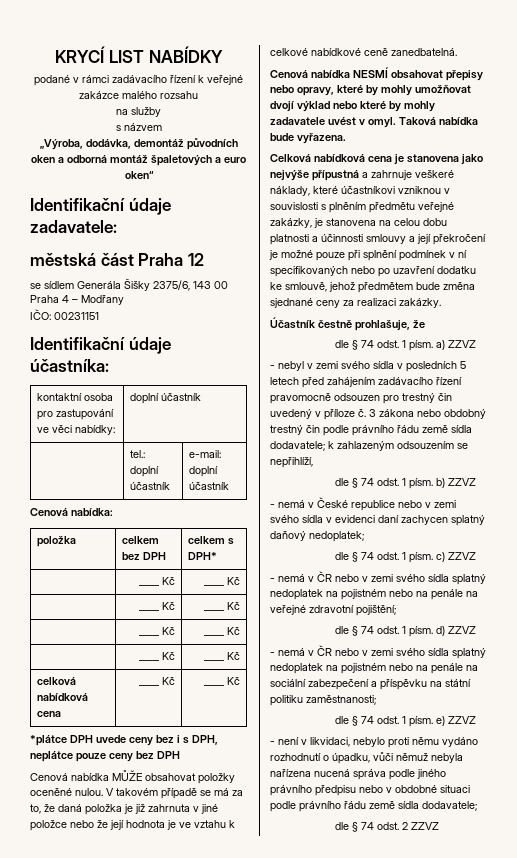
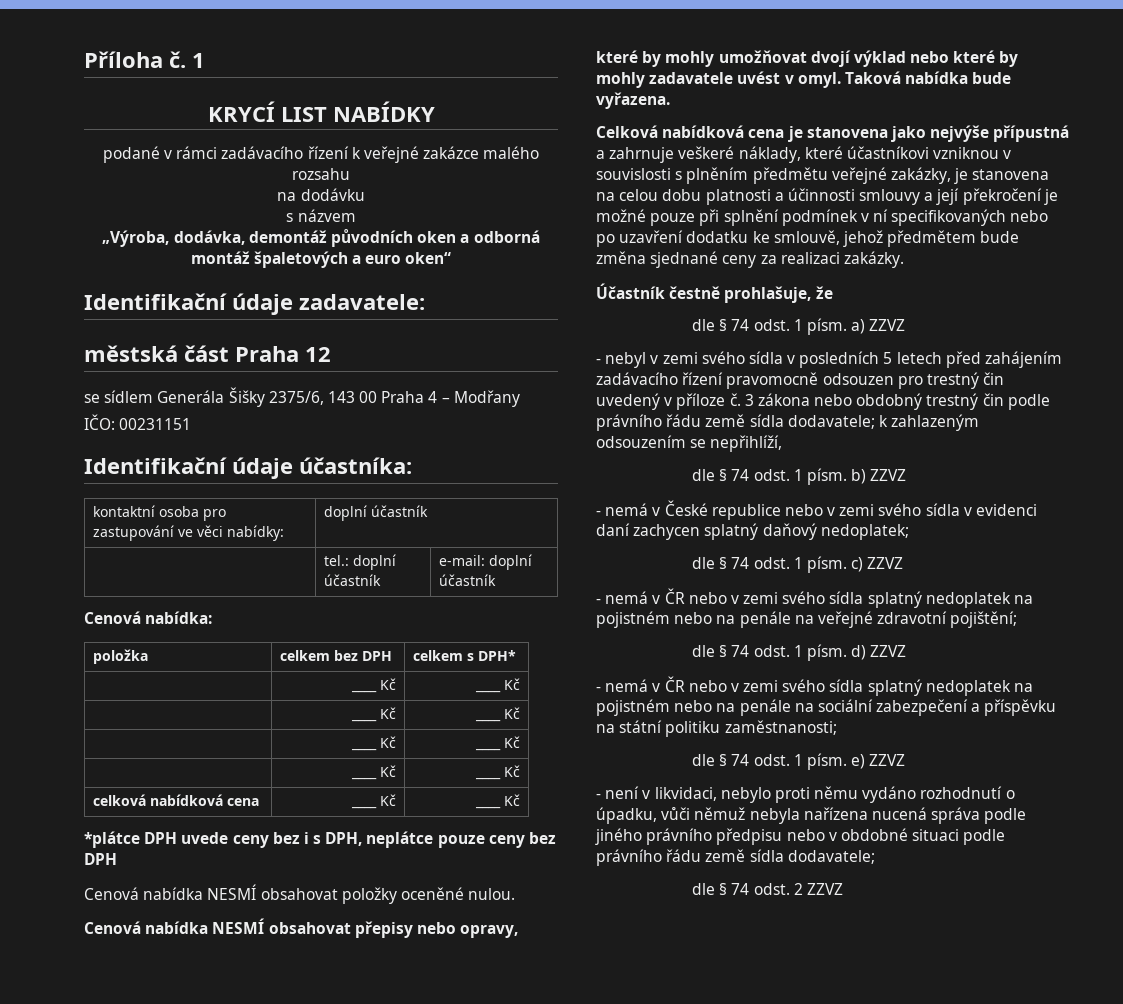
(55, 54) none -> [84,51,205,68] Příloha č. 1 //
[131,107,161,117] služby -> [300,188,365,201] dodávku
[112,770,142,781] MŮŽE -> [207,884,257,900] NESMÍ
[106,788,243,799] [30,804,218,815] [30,820,235,831] [270,48,457,56] V takovém případě se má za to, že daná položka je již zahrnuta v jiné položce nebo že její hodnota je ve vztahu k celkové nabídkové ceně zanedbatelná. -> (516, 894) none

